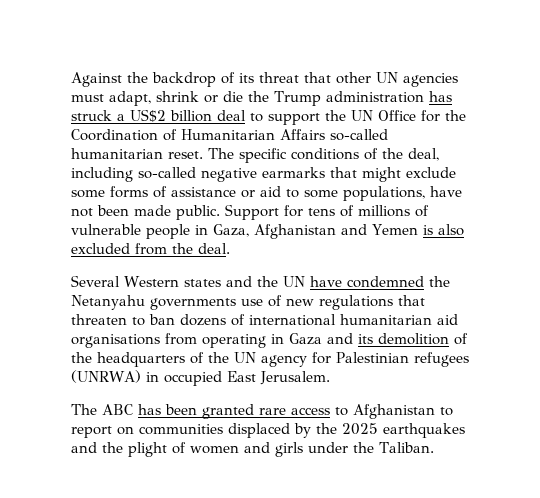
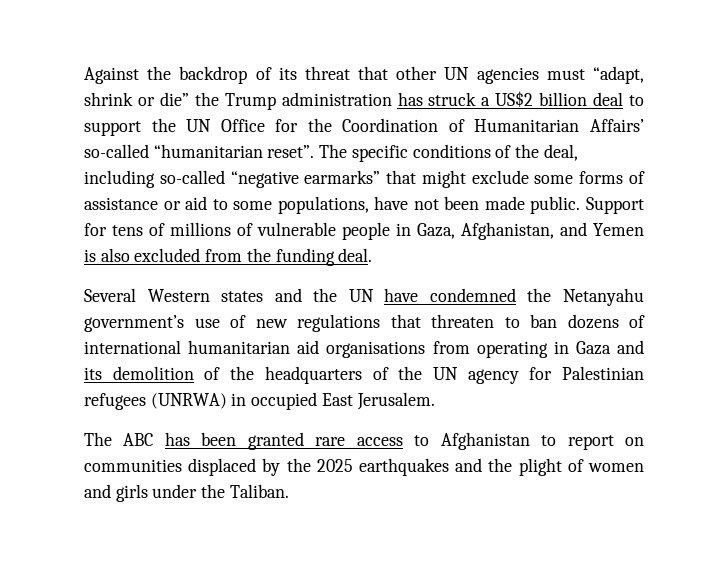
[109,91,151,106] adapt, -> [593,66,644,84] “adapt,
[223,91,243,102] die -> [159,92,189,106] die”
[280,129,388,141] [71,148,203,159] Affairs so-called humanitarian reset. -> [590,119,644,132] [84,144,315,158] Affairs’ so-called “humanitarian reset”.
[201,167,325,182] negative earmarks -> [230,170,381,188] “negative earmarks”
[254,224,336,239] Afghanistan -> [461,222,554,240] Afghanistan,
(193, 248) none -> [275,248,335,266] funding
[150,298,236,310] governments -> [84,315,184,332] government’s

